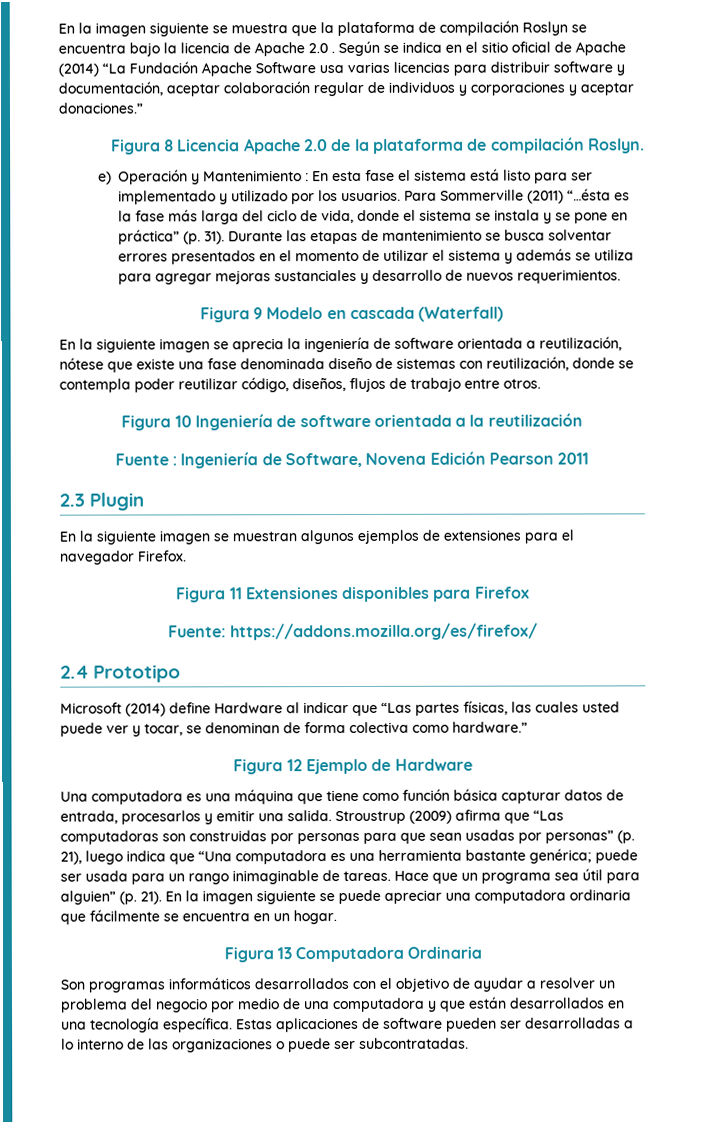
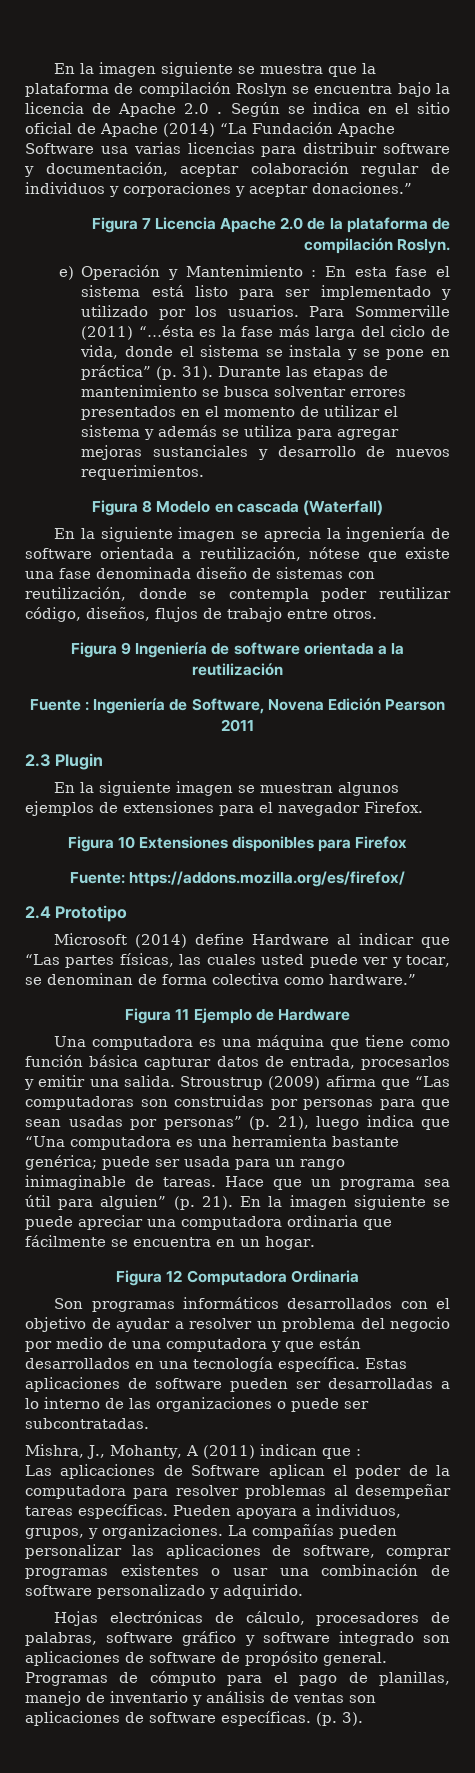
[164,139,175,152] 8 -> [141,218,151,229] 7
[253,307,264,320] 9 -> [142,500,153,513] 8
[174,415,192,428] 10 -> [121,642,132,655] 9
[229,587,243,600] 11 -> [117,836,135,849] 10
[286,759,303,772] 12 -> [175,1009,190,1020] 11
[276,947,292,960] 13 -> [166,1270,183,1282] 12
(469, 1043) none -> [25,1444,361,1459] [25,1464,450,1479] [25,1484,451,1499] [25,1504,401,1519] [25,1524,397,1539] [25,1544,451,1559] [25,1564,450,1579] [25,1584,303,1599] [54,1611,450,1626] [25,1631,450,1646] [25,1651,387,1666] [25,1671,450,1686] [25,1691,376,1706] [25,1711,363,1726] // Mishra, J., Mohanty, A (2011) indican que : // Las aplicaciones de Software aplican el poder de la computadora para resolver problemas al desempeñar tareas específicas. Pueden apoyara a individuos, grupos, y organizaciones. La compañías pueden personalizar las aplicaciones de software, comprar programas existentes o usar una combinación de software personalizado y adquirido. // Hojas electrónicas de cálculo, procesadores de palabras, software gráfico y software integrado son aplicaciones de software de propósito general. Programas de cómputo para el pago de planillas, manejo de inventario y análisis de ventas son aplicaciones de software específicas. (p. 3).

